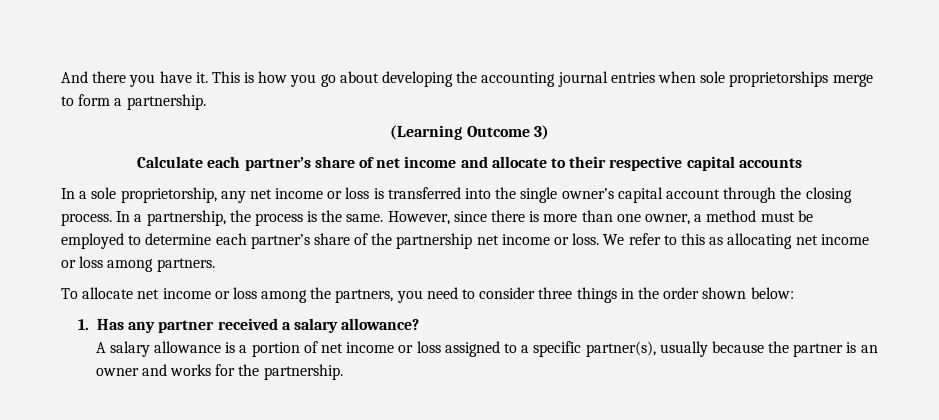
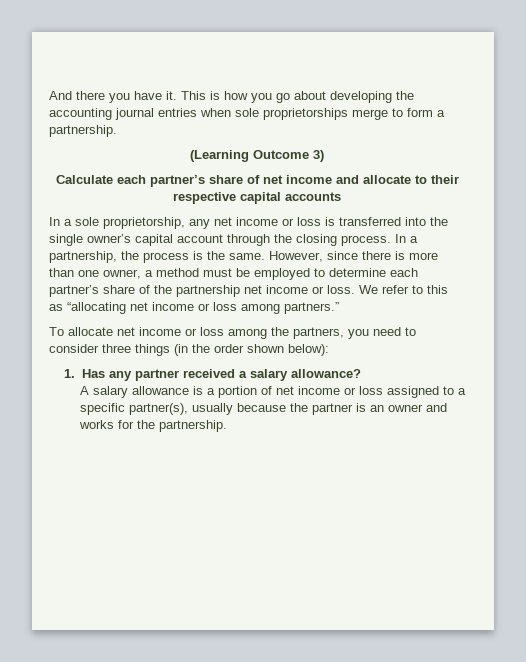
[727,233,869,249] [61,256,215,272] allocating net income or loss among partners. -> [67,302,339,314] “allocating net income or loss among partners.”
[620,288,634,299] in -> [174,344,188,356] (in
[750,287,794,299] below: -> [288,344,329,356] below):

